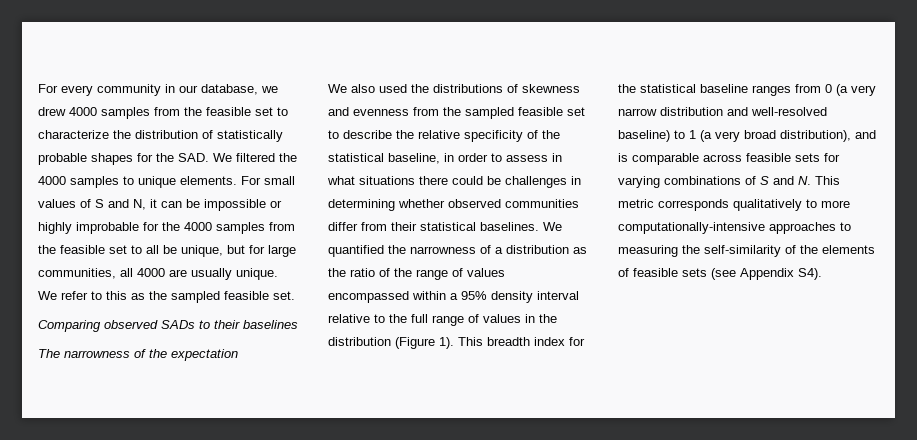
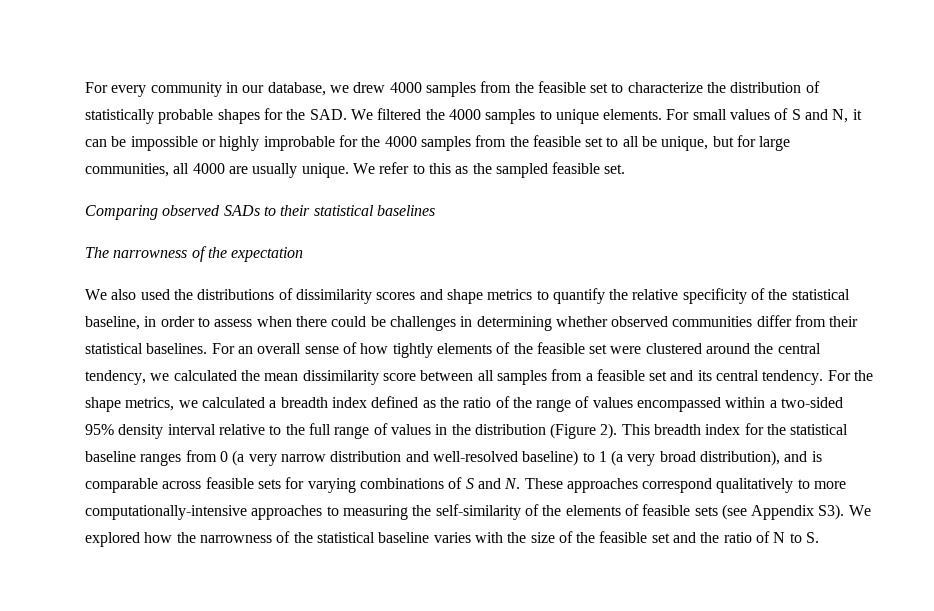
(240, 324) none -> [313,205,374,216] statistical
[522,84,580,93] [328,107,585,119] [328,130,392,139] skewness and evenness from the sampled feasible set to describe -> [295,288,605,304] dissimilarity scores and shape metrics to quantify
[552,153,562,162] [327,176,415,185] in what situations -> [256,316,292,327] when
[543,222,562,231] [328,245,569,257] We quantified the narrowness of a distribution -> [211,342,821,358] [85,369,874,385] [85,396,419,412] For an overall sense of how tightly elements of the feasible set were clustered around the central tendency, we calculated the mean dissimilarity score between all samples from a feasible set and its central tendency. For the shape metrics, we calculated a breadth index defined
(458, 296) none -> [781,397,844,408] two-sided
[439,337,454,349] 1). -> [600,423,618,439] 2).
[815,176,840,185] [618,199,729,211] This metric corresponds -> [524,478,713,493] These approaches correspond
[798,268,822,280] S4). -> [818,504,871,520] [85,531,820,547] S3). We explored how the narrowness of the statistical baseline varies with the size of the feasible set and the ratio of N to S.

